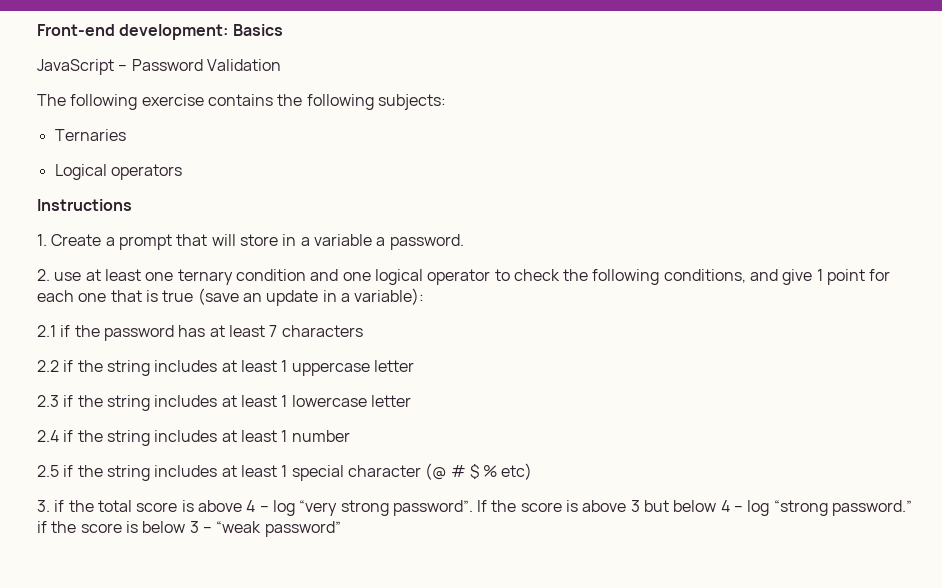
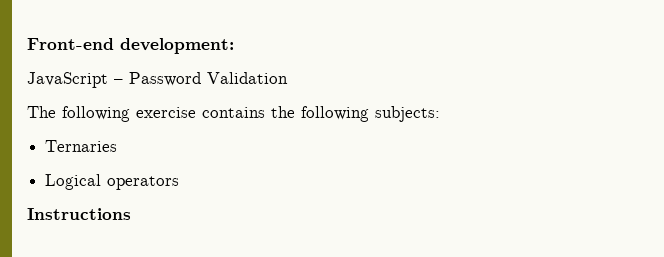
[232,24,283,36] Basics -> (234, 46) none
[37,234,464,250] [37,269,891,285] [37,288,425,306] [37,325,363,341] [37,360,414,376] [37,395,411,411] [37,430,350,446] [37,463,533,481] [37,500,913,516] [37,521,341,537] // 1. Create a prompt that will store in a variable a password. // 2. use at least one ternary condition and one logical operator to check the following conditions, and give 1 point for each one that is true (save an update in a variable): // 2.1 if the password has at least 7 characters // 2.2 if the string includes at least 1 uppercase letter // 2.3 if the string includes at least 1 lowercase letter // 2.4 if the string includes at least 1 number // 2.5 if the string includes at least 1 special character (@ # $ % etc) // 3. if the total score is above 4 – log “very strong password”. If the score is above 3 but below 4 – log “strong password.” if the score is below 3 – “weak password” -> (131, 214) none

